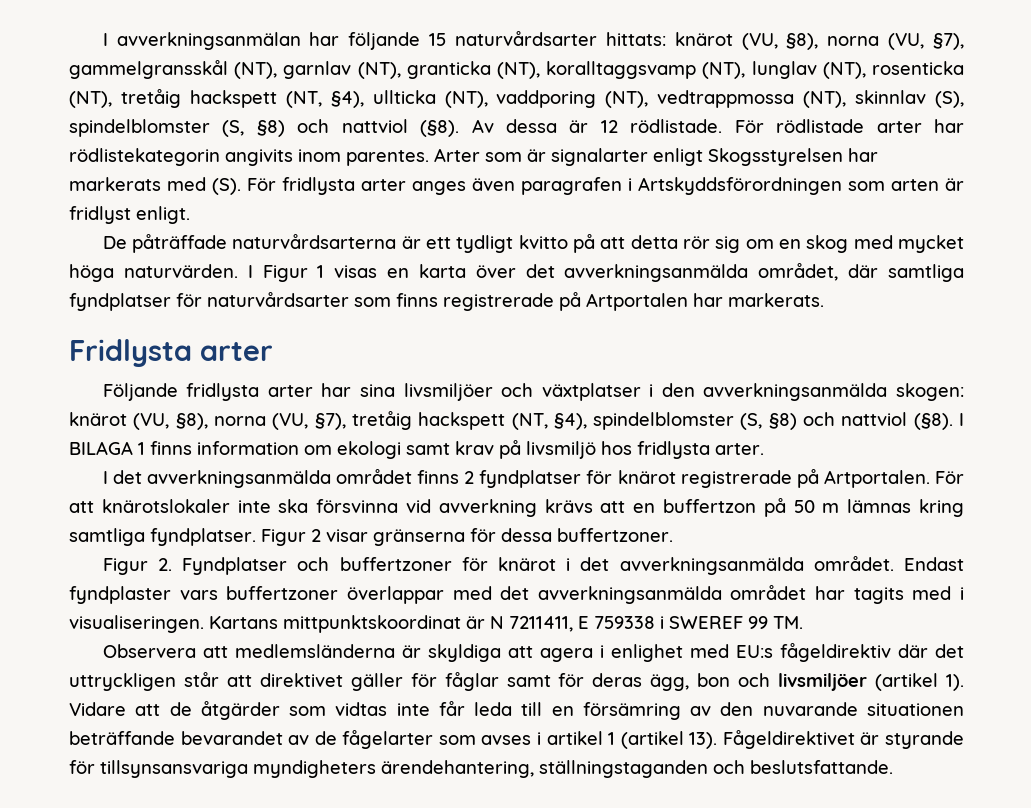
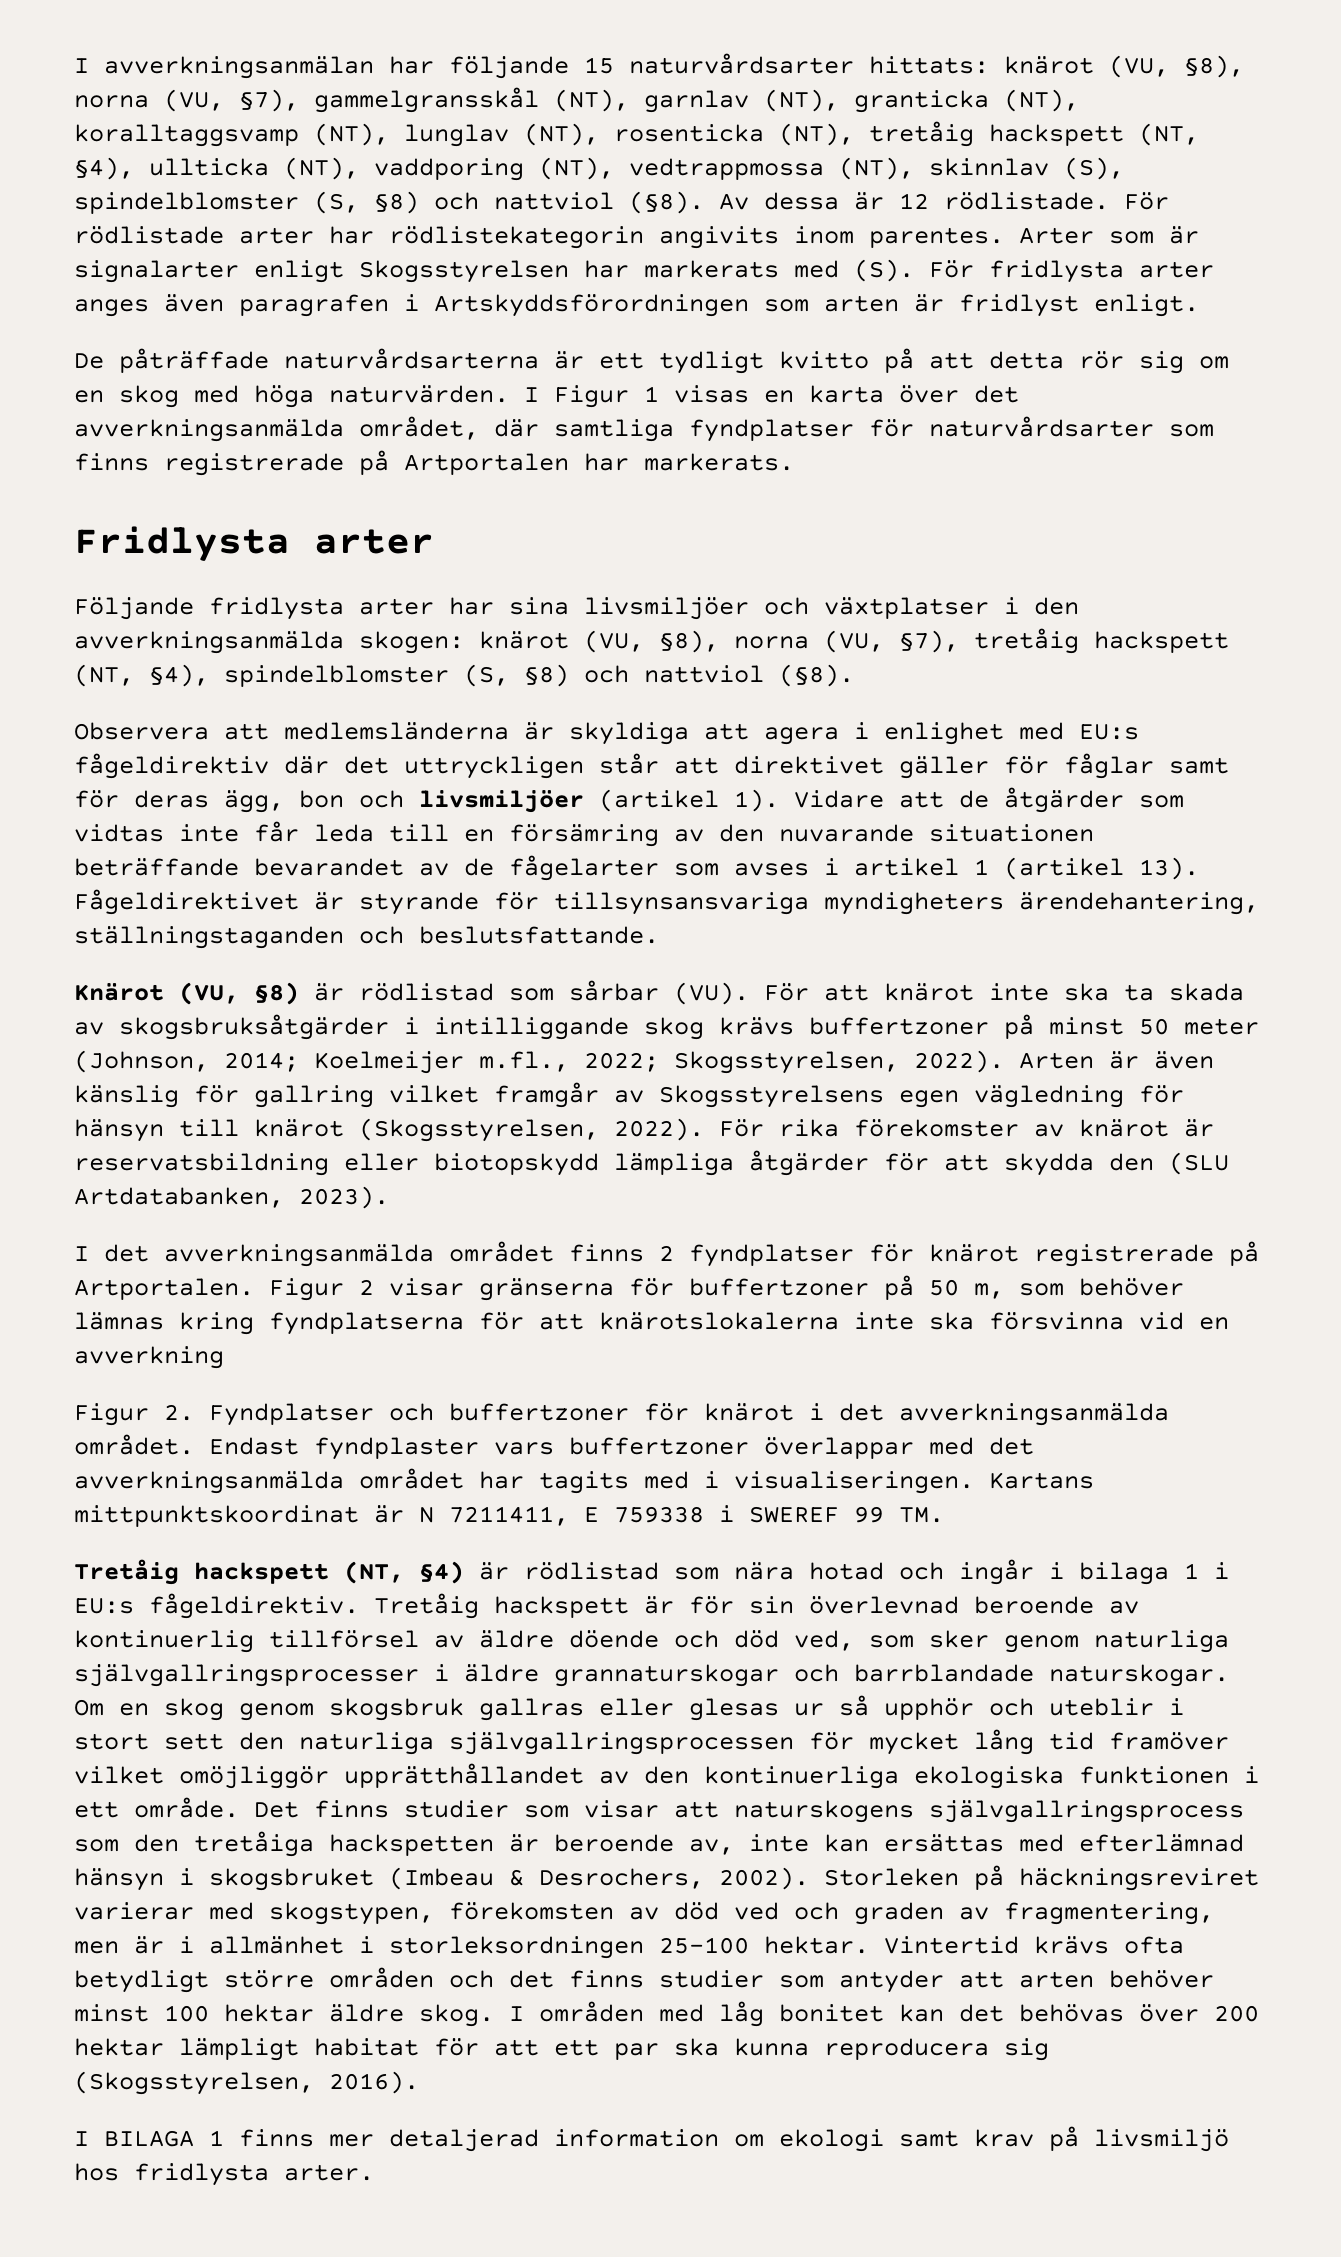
[897,235,964,253] mycket -> (239, 394) none
[959,413,964,426] [69,440,764,459] [102,469,964,488] [69,498,964,517] [69,528,673,546] [102,556,964,575] [69,585,964,604] [69,615,803,633] I BILAGA 1 finns information om ekologi samt krav på livsmiljö hos fridlysta arter. // I det avverkningsanmälda området finns 2 fyndplatser för knärot registrerade på Artportalen. För att knärotslokaler inte ska försvinna vid avverkning krävs att en buffertzon på 50 m lämnas kring samtliga fyndplatser. Figur 2 visar gränserna för dessa buffertzoner. // Figur 2. Fyndplatser och buffertzoner för knärot i det avverkningsanmälda området. Endast fyndplaster vars buffertzoner överlappar med det avverkningsanmälda området har tagits med i visualiseringen. Kartans mittpunktskoordinat är N 7211411, E 759338 i SWEREF 99 TM. -> (854, 675) none
(893, 767) none -> [74,980,1244,1005] [74,1014,1259,1040] [74,1050,1214,1074] [74,1082,1184,1108] [74,1118,1214,1142] [74,1150,1229,1176] [74,1186,389,1209] [74,1241,1259,1267] [74,1275,1184,1301] [74,1312,1229,1335] [74,1346,224,1369] [74,1403,1169,1426] [74,1434,1034,1460] [74,1468,1094,1494] [74,1505,944,1527] [74,1559,1229,1585] [74,1593,1139,1619] [74,1630,1229,1653] [74,1664,1229,1687] [74,1695,1184,1721] [74,1729,1229,1755] [74,1763,1259,1789] [74,1797,1244,1823] [74,1831,1244,1857] [74,1865,1259,1891] [74,1902,1214,1925] [74,1936,1184,1959] [74,1967,1214,1993] [74,2001,1259,2027] [74,2038,1049,2061] [74,2071,419,2095] [74,2126,1229,2152] [74,2163,374,2186] // Knärot (VU, §8) är rödlistad som sårbar (VU). För att knärot inte ska ta skada av skogsbruksåtgärder i intilliggande skog krävs buffertzoner på minst 50 meter (Johnson, 2014; Koelmeijer m.fl., 2022; Skogsstyrelsen, 2022). Arten är även känslig för gallring vilket framgår av Skogsstyrelsens egen vägledning för hänsyn till knärot (Skogsstyrelsen, 2022). För rika förekomster av knärot är reservatsbildning eller biotopskydd lämpliga åtgärder för att skydda den (SLU Artdatabanken, 2023). // I det avverkningsanmälda området finns 2 fyndplatser för knärot registrerade på Artportalen. Figur 2 visar gränserna för buffertzoner på 50 m, som behöver lämnas kring fyndplatserna för att knärotslokalerna inte ska försvinna vid en avverkning // Figur 2. Fyndplatser och buffertzoner för knärot i det avverkningsanmälda området. Endast fyndplaster vars buffertzoner överlappar med det avverkningsanmälda området har tagits med i visualiseringen. Kartans mittpunktskoordinat är N 7211411, E 759338 i SWEREF 99 TM. // Tretåig hackspett (NT, §4) är rödlistad som nära hotad och ingår i bilaga 1 i EU:s fågeldirektiv. Tretåig hackspett är för sin överlevnad beroende av kontinuerlig tillförsel av äldre döende och död ved, som sker genom naturliga självgallringsprocesser i äldre grannaturskogar och barrblandade naturskogar. Om en skog genom skogsbruk gallras eller glesas ur så upphör och uteblir i stort sett den naturliga självgallringsprocessen för mycket lång tid framöver vilket omöjliggör upprätthållandet av den kontinuerliga ekologiska funktionen i ett område. Det finns studier som visar att naturskogens självgallringsprocess som den tretåiga hackspetten är beroende av, inte kan ersättas med efterlämnad hänsyn i skogsbruket (Imbeau & Desrochers, 2002). Storleken på häckningsreviret varierar med skogstypen, förekomsten av död ved och graden av fragmentering, men är i allmänhet i storleksordningen 25–100 hektar. Vintertid krävs ofta betydligt större områden och det finns studier som antyder att arten behöver minst 100 hektar äldre skog. I områden med låg bonitet kan det behövas över 200 hektar lämpligt habitat för att ett par ska kunna reproducera sig (Skogsstyrelsen, 2016). // I BILAGA 1 finns mer detaljerad information om ekologi samt krav på livsmiljö hos fridlysta arter.

